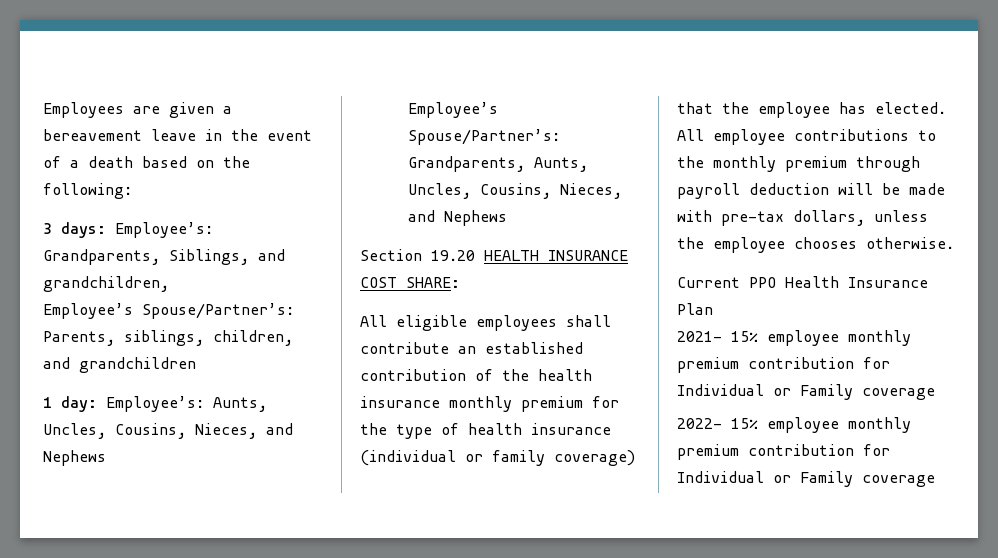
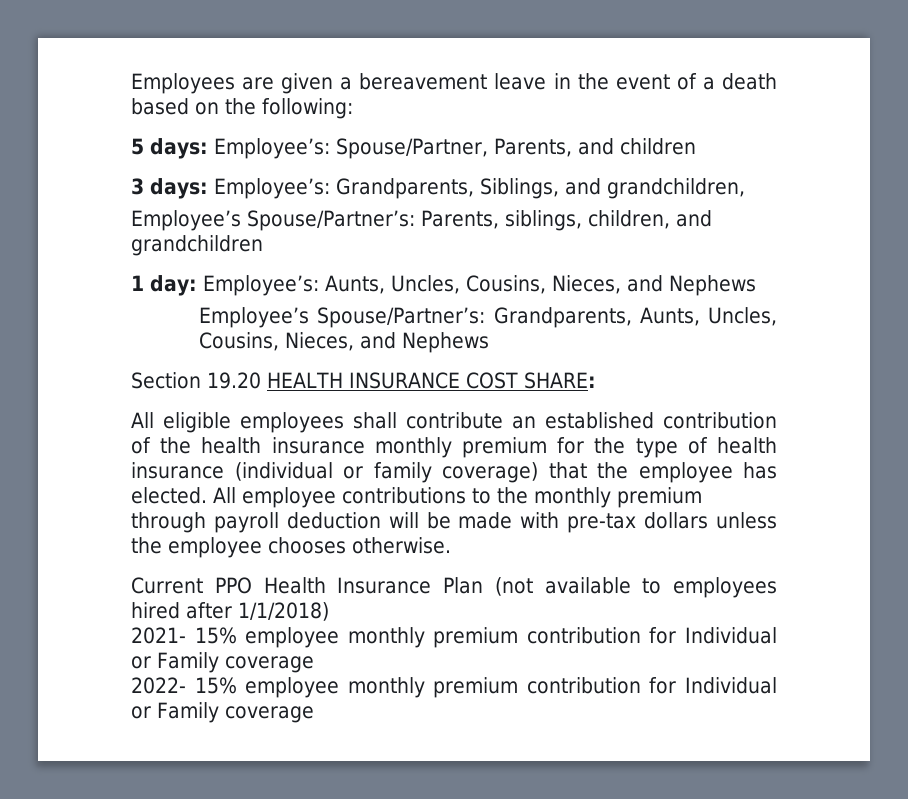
(132, 191) none -> [131,138,696,159] // 5 days: Employee’s: Spouse/Partner, Parents, and children
[793,210,865,226] dollars, -> [644,512,709,529] dollars
(713, 309) none -> [494,577,777,598] [131,602,329,621] (not available to employees hired after 1/1/2018)

